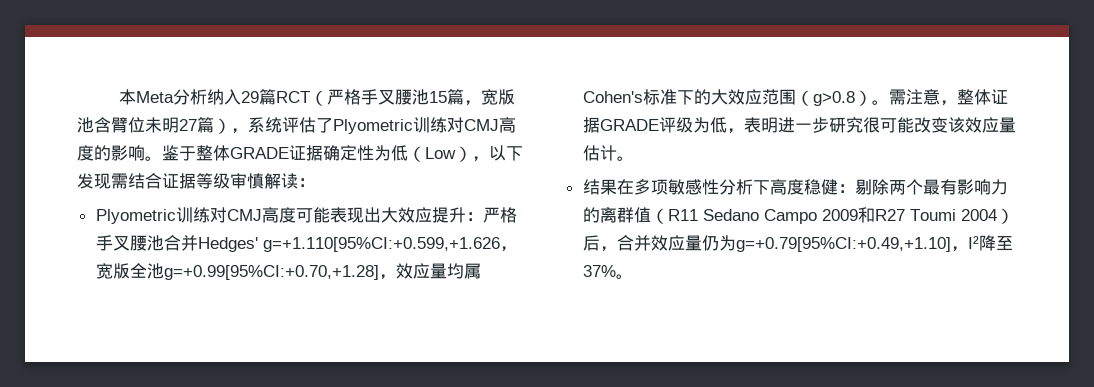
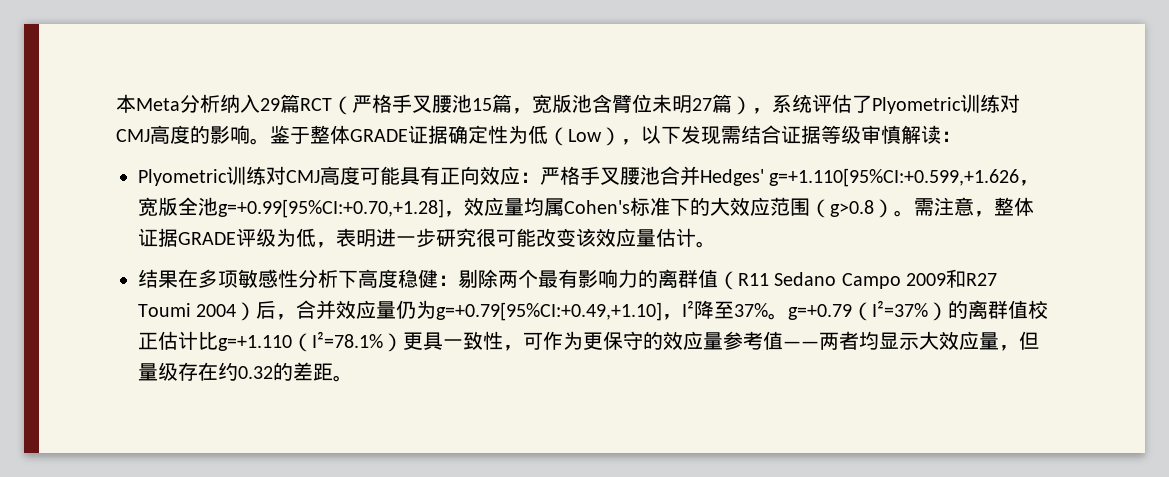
[329,207,466,223] 表现出大效应提升 -> [400,166,520,185] 具有正向效应
(633, 276) none -> [788,300,1049,321] [138,331,1039,352] [138,362,353,382] g=+0.79（I²=37%）的离群值校正估计比g=+1.110（I²=78.1%）更具一致性，可作为更保守的效应量参考值——两者均显示大效应量，但量级存在约0.32的差距。

